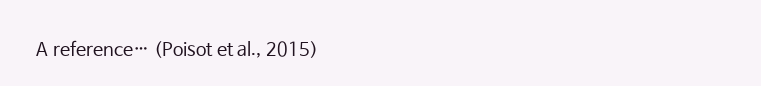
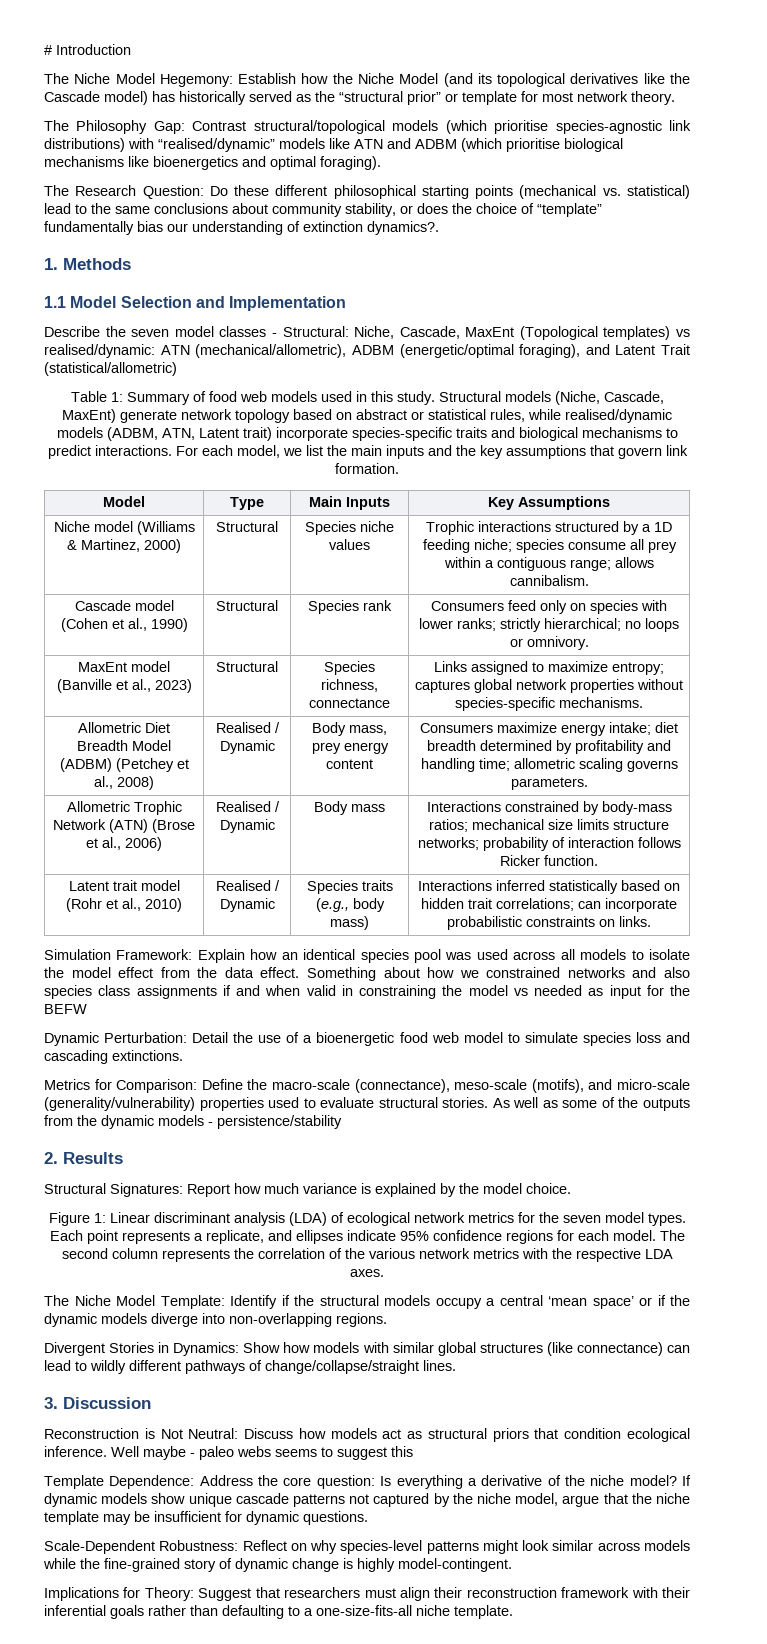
[36,40,319,58] A reference… (Poisot et al., 2015) -> [44,44,131,55] [44,73,691,87] [44,91,675,105] [44,120,692,134] [44,138,623,152] [44,156,381,170] [44,185,690,199] [44,203,602,217] [44,221,439,235] [44,258,131,270] [44,296,347,311] [44,326,690,340] [44,344,690,358] [44,362,177,376] [70,391,664,405] [62,409,672,423] [56,427,678,441] [47,445,688,459] [335,463,399,474] [103,496,145,507] [230,497,264,510] [309,496,390,510] [488,496,610,510] [53,521,195,535] [67,539,181,553] [216,521,278,532] [305,521,394,535] [329,539,370,550] [426,521,672,535] [422,539,677,553] [443,557,654,571] [509,575,589,586] [74,600,174,611] [60,618,188,632] [216,600,278,611] [308,600,392,614] [431,600,667,614] [419,618,679,632] [509,636,589,650] [78,661,170,672] [56,679,192,693] [216,661,278,672] [324,661,375,675] [321,679,378,692] [309,698,390,708] [434,661,664,675] [415,679,683,693] [455,697,643,711] [78,722,170,733] [77,740,171,751] [59,758,189,772] [94,776,154,790] [215,722,280,733] [219,740,275,754] [312,722,387,736] [311,742,389,754] [326,759,373,769] [420,722,678,736] [427,740,671,754] [420,758,678,772] [510,777,588,790] [66,801,182,815] [53,819,195,833] [86,837,162,851] [215,801,280,812] [219,819,275,833] [314,801,385,815] [426,801,672,815] [429,819,669,832] [417,837,681,851] [500,855,598,866] [68,880,180,891] [66,898,182,912] [215,880,280,891] [219,898,275,912] [306,880,393,894] [315,898,385,912] [330,916,369,930] [418,880,680,894] [421,898,677,912] [447,916,651,930] [44,949,691,963] [44,967,690,981] [44,985,690,999] [44,1004,87,1014] [44,1032,691,1046] [44,1050,183,1064] [44,1079,691,1093] [44,1097,691,1111] [44,1115,342,1129] [44,1152,123,1164] [44,1183,571,1197] [48,1212,686,1226] [49,1230,685,1244] [61,1248,673,1262] [350,1269,384,1277] [44,1295,690,1309] [44,1313,387,1327] [44,1342,691,1356] [44,1360,456,1374] [44,1397,151,1409] [44,1428,690,1442] [44,1446,413,1460] [44,1475,691,1489] [44,1493,691,1507] [44,1511,368,1525] [44,1540,690,1554] [43,1558,512,1572] [44,1587,690,1601] [44,1605,513,1619] # Introduction // The Niche Model Hegemony: Establish how the Niche Model (and its topological derivatives like the Cascade model) has historically served as the “structural prior” or template for most network theory. // The Philosophy Gap: Contrast structural/topological models (which prioritise species-agnostic link distributions) with “realised/dynamic” models like ATN and ADBM (which prioritise biological mechanisms like bioenergetics and optimal foraging). // The Research Question: Do these different philosophical starting points (mechanical vs. statistical) lead to the same conclusions about community stability, or does the choice of “template” fundamentally bias our understanding of extinction dynamics?. // 1. Methods // 1.1 Model Selection and Implementation // Describe the seven model classes - Structural: Niche, Cascade, MaxEnt (Topological templates) vs realised/dynamic: ATN (mechanical/allometric), ADBM (energetic/optimal foraging), and Latent Trait (statistical/allometric) // Table 1: Summary of food web models used in this study. Structural models (Niche, Cascade, MaxEnt) generate network topology based on abstract or statistical rules, while realised/dynamic models (ADBM, ATN, Latent trait) incorporate species-specific traits and biological mechanisms to predict interactions. For each model, we list the main inputs and the key assumptions that govern link formation. // Model | Type | Main Inputs | Key Assumptions // Niche model (Williams & Martinez, 2000) | Structural | Species niche values | Trophic interactions structured by a 1D feeding niche; species consume all prey within a contiguous range; allows cannibalism. // Cascade model (Cohen et al., 1990) | Structural | Species rank | Consumers feed only on species with lower ranks; strictly hierarchical; no loops or omnivory. // MaxEnt model (Banville et al., 2023) | Structural | Species richness, connectance | Links assigned to maximize entropy; captures global network properties without species-specific mechanisms. // Allometric Diet Breadth Model (ADBM) (Petchey et al., 2008) | Realised / Dynamic | Body mass, prey energy content | Consumers maximize energy intake; diet breadth determined by profitability and handling time; allometric scaling governs parameters. // Allometric Trophic Network (ATN) (Brose et al., 2006) | Realised / Dynamic | Body mass | Interactions constrained by body-mass ratios; mechanical size limits structure networks; probability of interaction follows Ricker function. // Latent trait model (Rohr et al., 2010) | Realised / Dynamic | Species traits (e.g., body mass) | Interactions inferred statistically based on hidden trait correlations; can incorporate probabilistic constraints on links. // Simulation Framework: Explain how an identical species pool was used across all models to isolate the model effect from the data effect. Something about how we constrained networks and also species class assignments if and when valid in constraining the model vs needed as input for the BEFW // Dynamic Perturbation: Detail the use of a bioenergetic food web model to simulate species loss and cascading extinctions. // Metrics for Comparison: Define the macro-scale (connectance), meso-scale (motifs), and micro-scale (generality/vulnerability) properties used to evaluate structural stories. As well as some of the outputs from the dynamic models - persistence/stability // 2. Results // Structural Signatures: Report how much variance is explained by the model choice. // Figure 1: Linear discriminant analysis (LDA) of ecological network metrics for the seven model types. Each point represents a replicate, and ellipses indicate 95% confidence regions for each model. The second column represents the correlation of the various network metrics with the respective LDA axes. // The Niche Model Template: Identify if the structural models occupy a central ‘mean space’ or if the dynamic models diverge into non-overlapping regions. // Divergent Stories in Dynamics: Show how models with similar global structures (like connectance) can lead to wildly different pathways of change/collapse/straight lines. // 3. Discussion // Reconstruction is Not Neutral: Discuss how models act as structural priors that condition ecological inference. Well maybe - paleo webs seems to suggest this // Template Dependence: Address the core question: Is everything a derivative of the niche model? If dynamic models show unique cascade patterns not captured by the niche model, argue that the niche template may be insufficient for dynamic questions. // Scale-Dependent Robustness: Reflect on why species-level patterns might look similar across models while the fine-grained story of dynamic change is highly model-contingent. // Implications for Theory: Suggest that researchers must align their reconstruction framework with their inferential goals rather than defaulting to a one-size-fits-all niche template.

